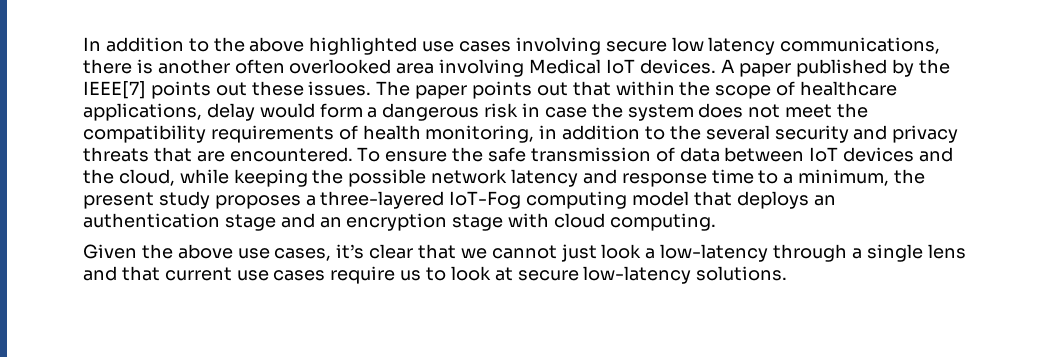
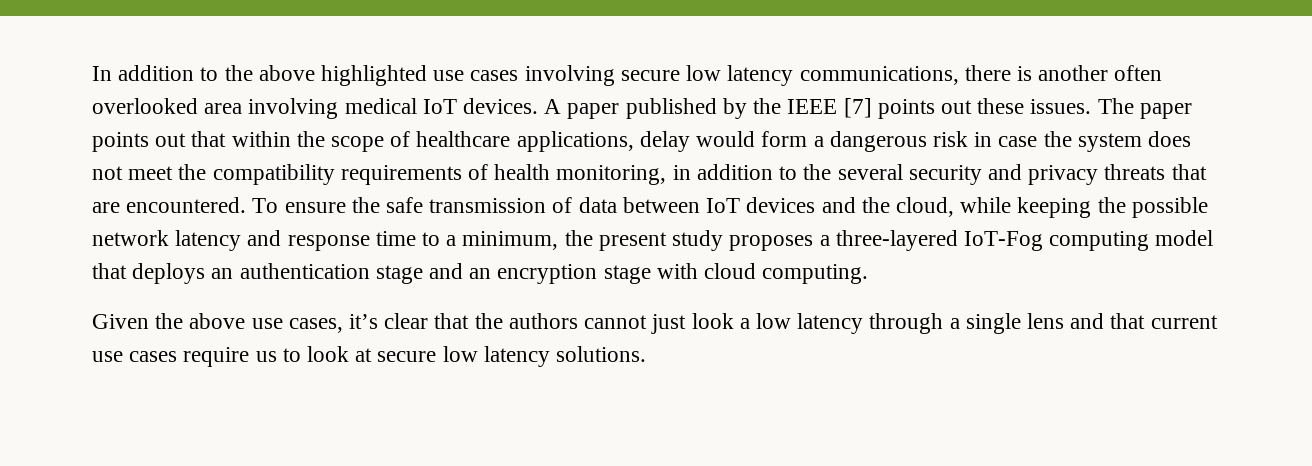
[529,59,602,74] Medical -> [344,98,417,114] medical
[83,81,146,99] IEEE[7] -> [787,98,872,118] IEEE [7]
[460,248,487,259] we -> [474,313,578,329] the authors
[660,244,769,262] low-latency -> [755,313,864,334] low latency
[583,266,692,284] low-latency -> [442,346,550,367] low latency

